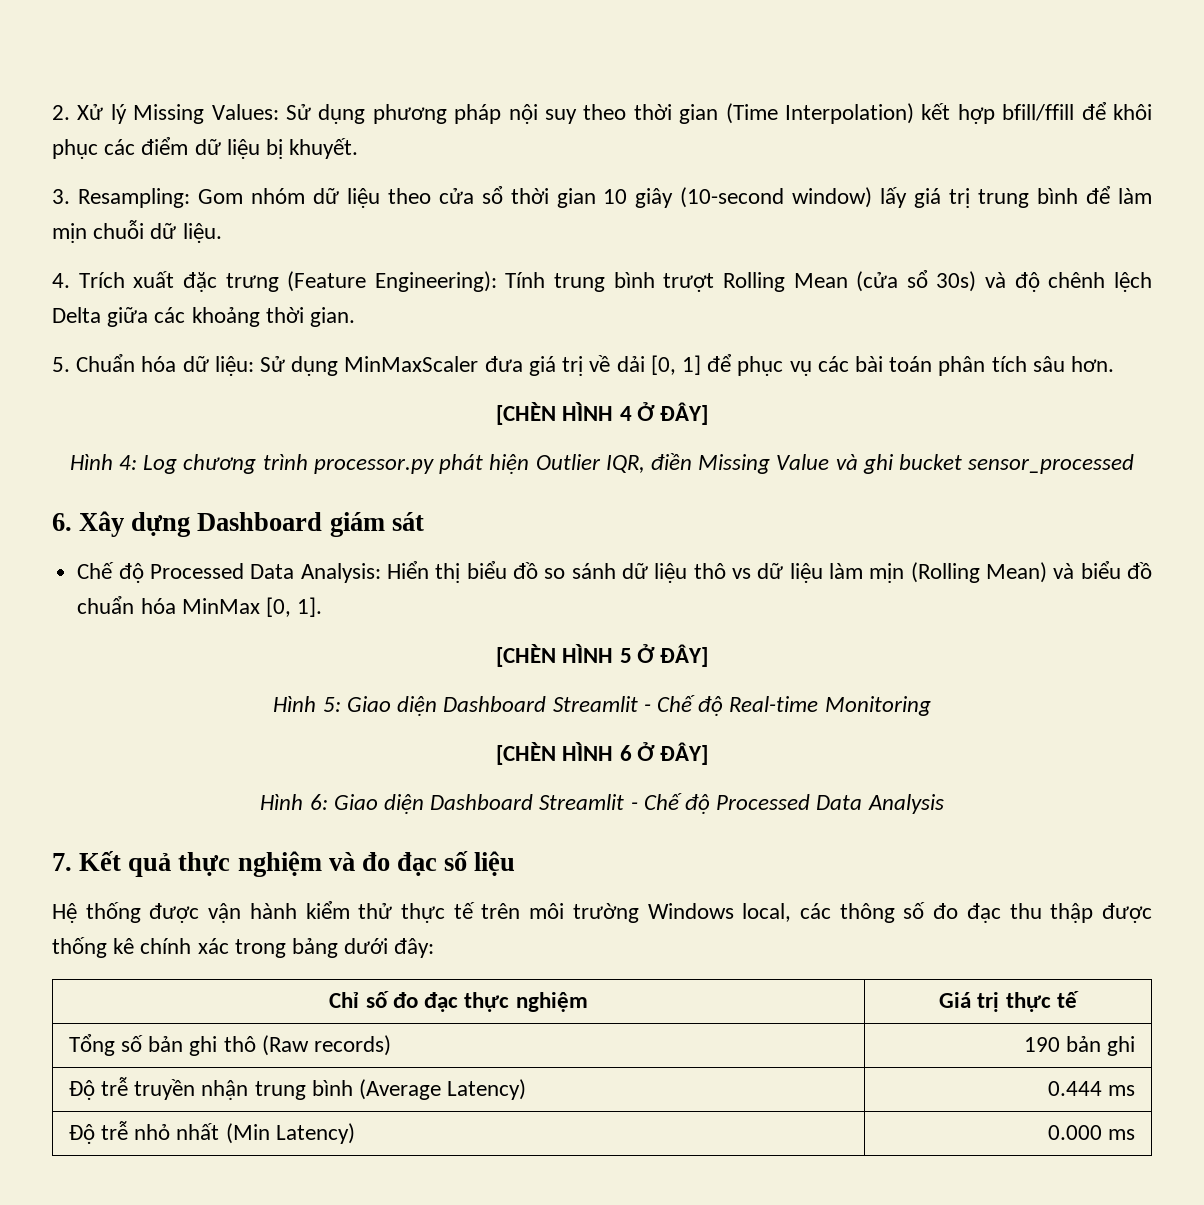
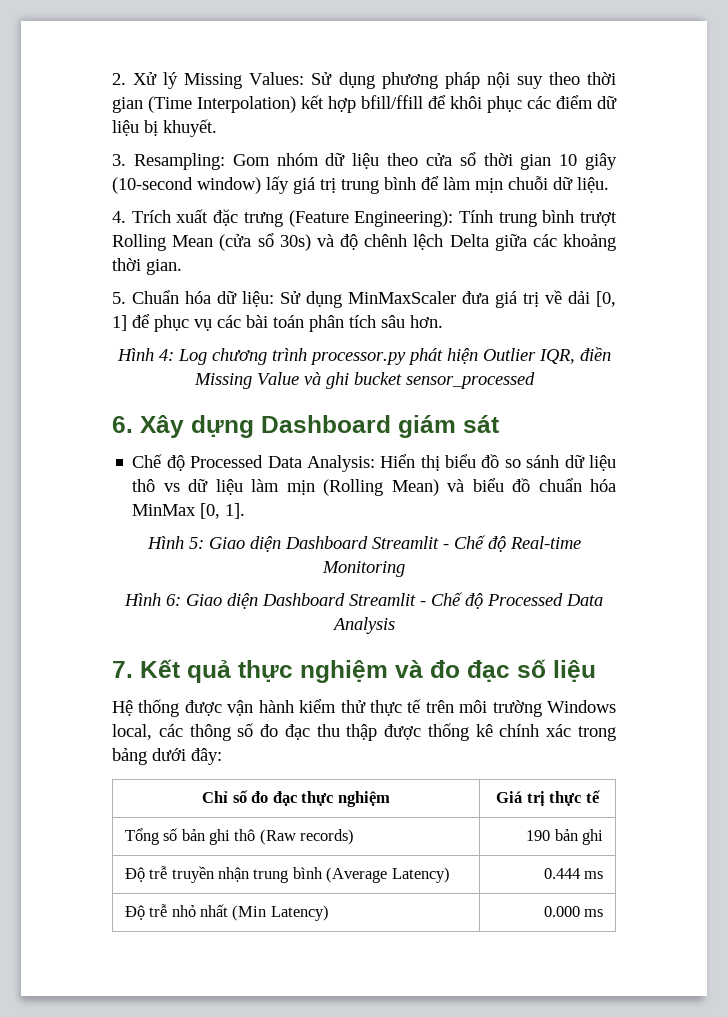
[496,402,708,425] // [CHÈN HÌNH 4 Ở ĐÂY] -> (443, 321) none
[496,644,708,667] // [CHÈN HÌNH 5 Ở ĐÂY] -> (246, 511) none
[496,742,708,765] // [CHÈN HÌNH 6 Ở ĐÂY] -> (405, 569) none

